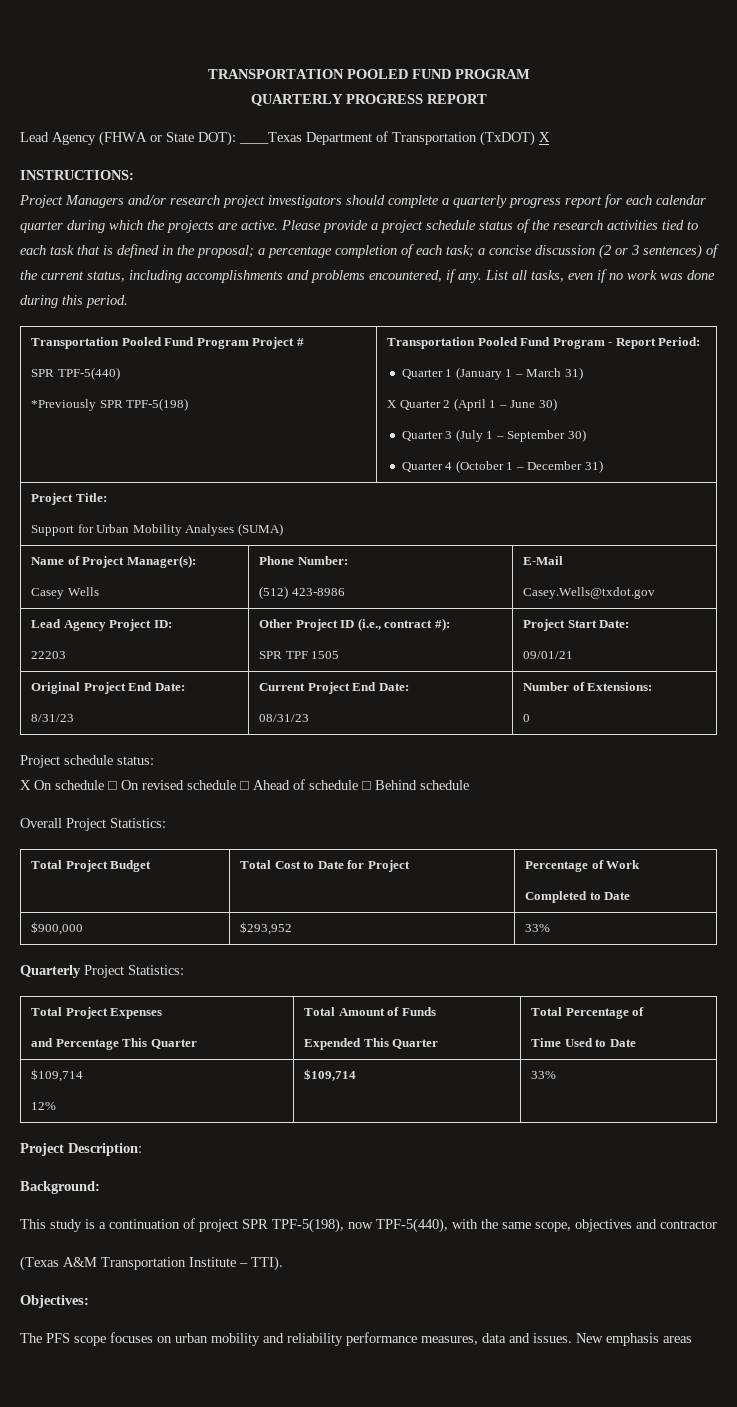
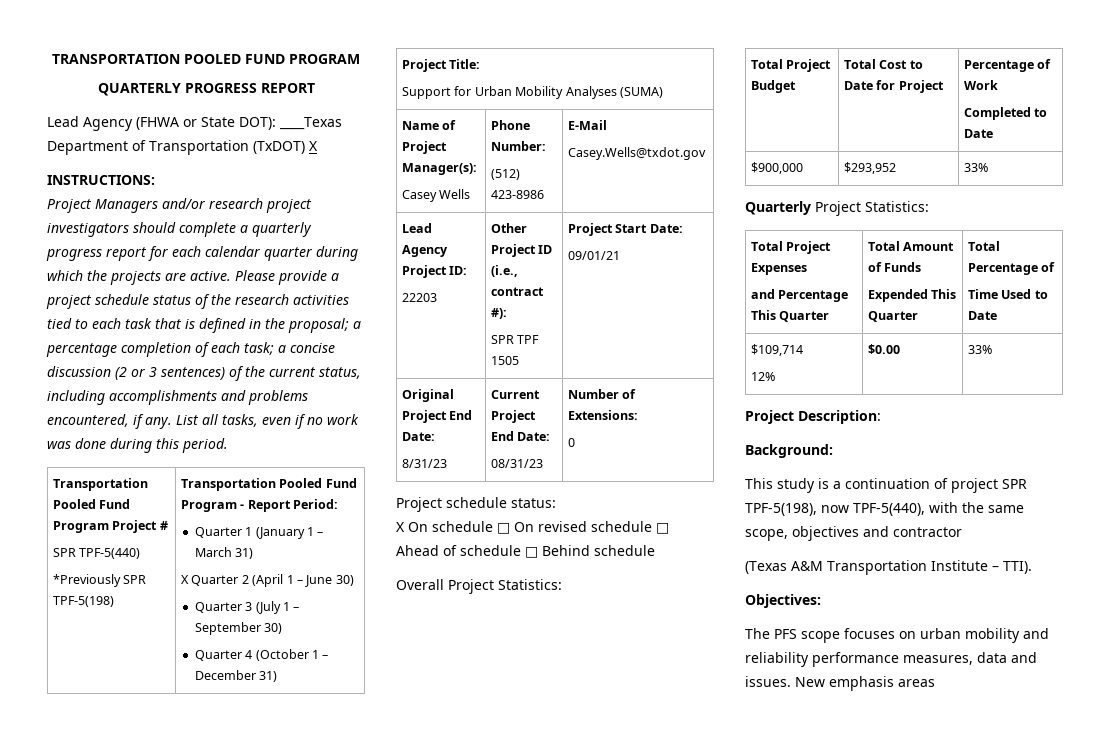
[304,1069,357,1081] $109,714 -> [867,344,900,354] $0.00

